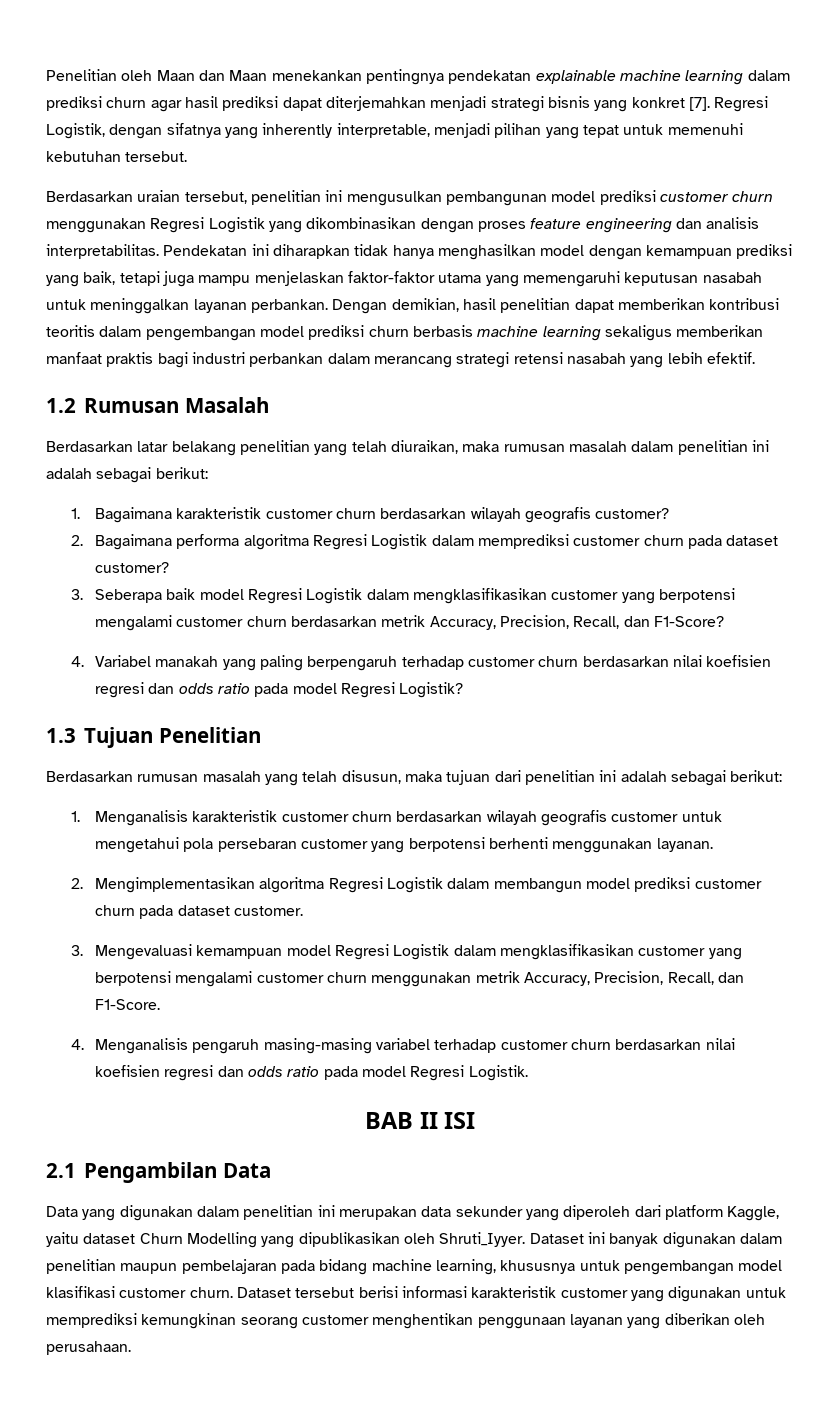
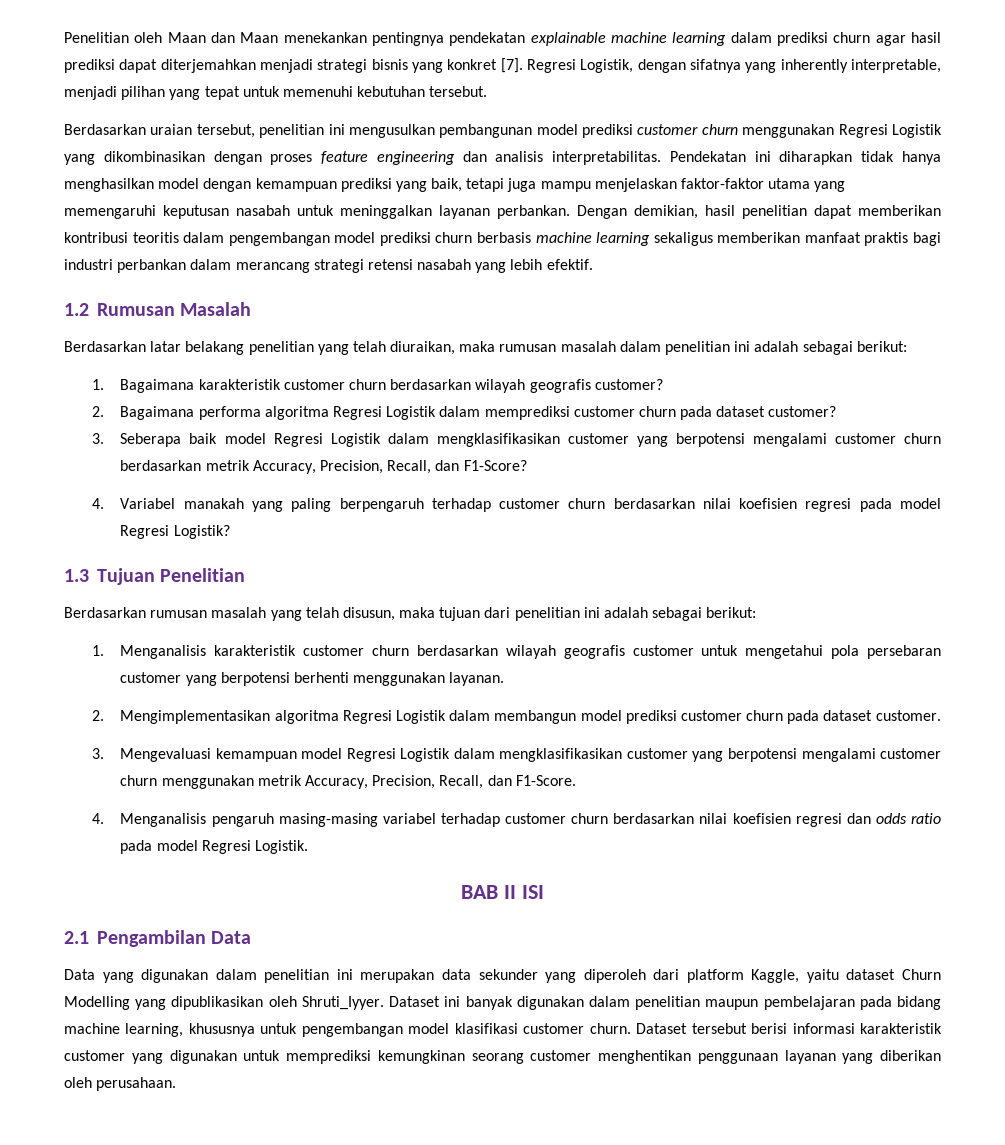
[148,683,251,694] dan odds ratio -> (852, 505) none

